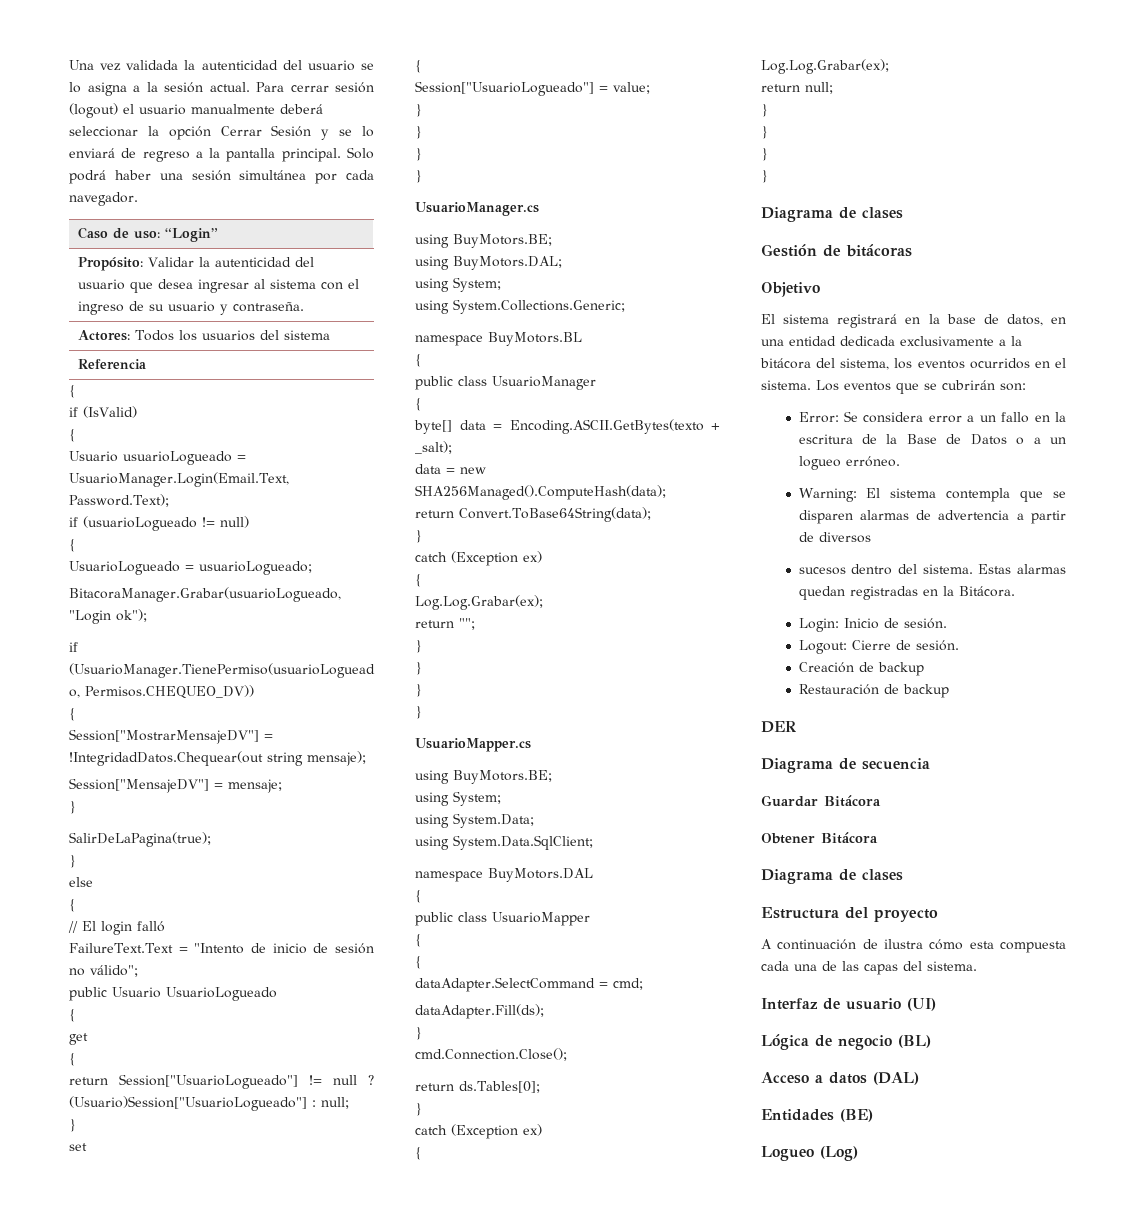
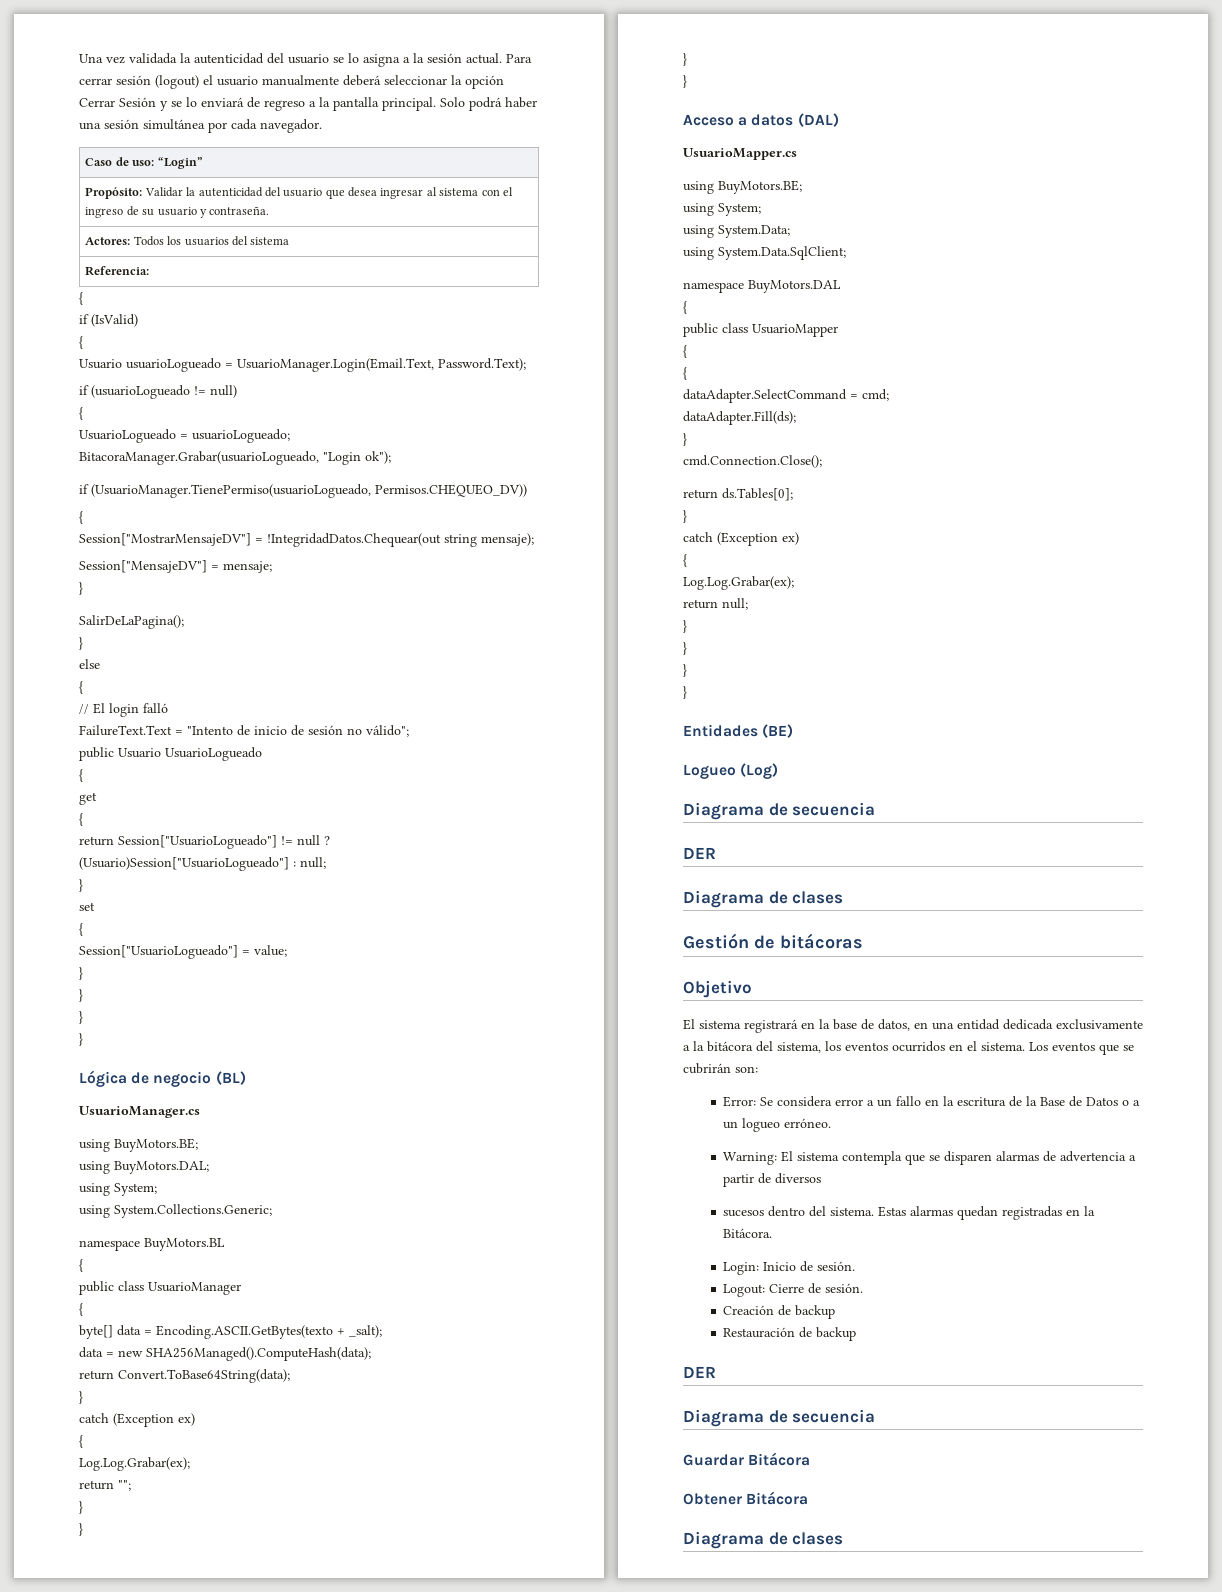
[78,359,147,369] Referencia -> [85,266,150,276] Referencia:
[69,832,211,847] SalirDeLaPagina(true); -> [79,615,184,629] SalirDeLaPagina();
(422, 176) none -> [79,1070,246,1087] // Lógica de negocio (BL)
(422, 712) none -> [683,113,839,127] // Acceso a datos (DAL)
(768, 176) none -> [683,724,794,738] [683,763,779,779] [683,802,876,820] [683,847,716,859] // Entidades (BE) // Logueo (Log) // Diagrama de secuencia // DER
[761,907,938,922] [761,939,1066,953] [761,961,977,975] [761,998,936,1011] [761,1034,931,1050] [761,1072,919,1085] [761,1109,873,1122] [761,1146,858,1161] // Estructura del proyecto // A continuación de ilustra cómo esta compuesta cada una de las capas del sistema. // Interfaz de usuario (UI) // Lógica de negocio (BL) // Acceso a datos (DAL) // Entidades (BE) // Logueo (Log) -> (844, 1538) none

